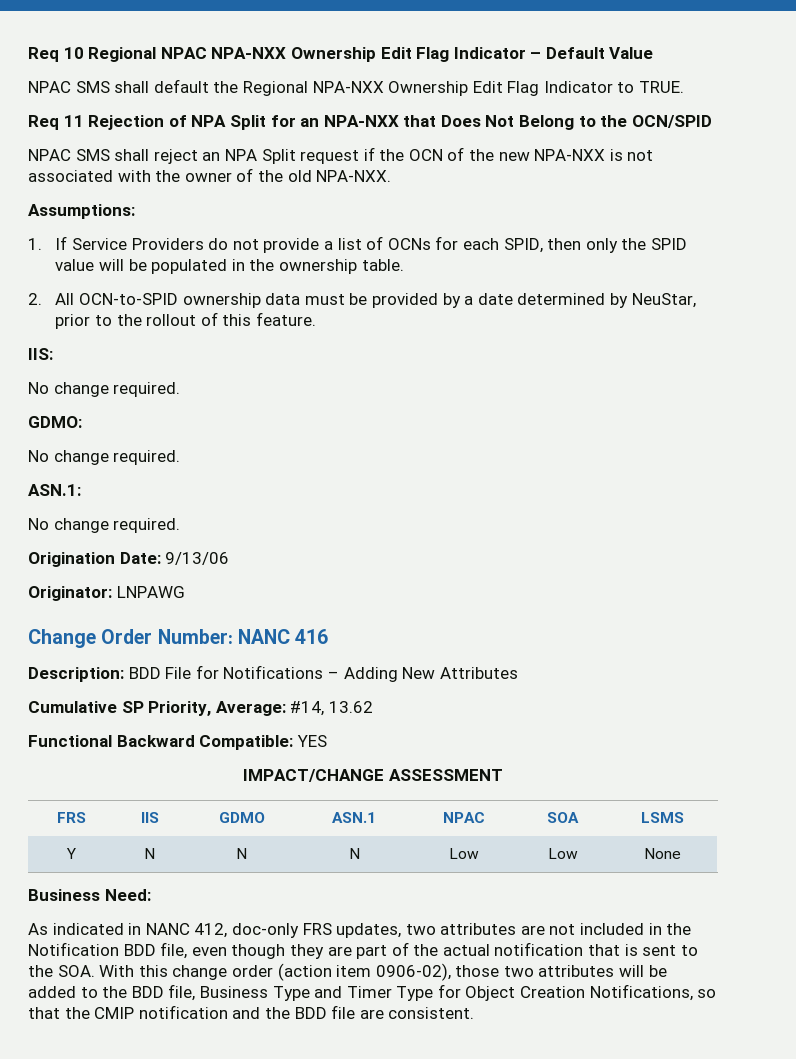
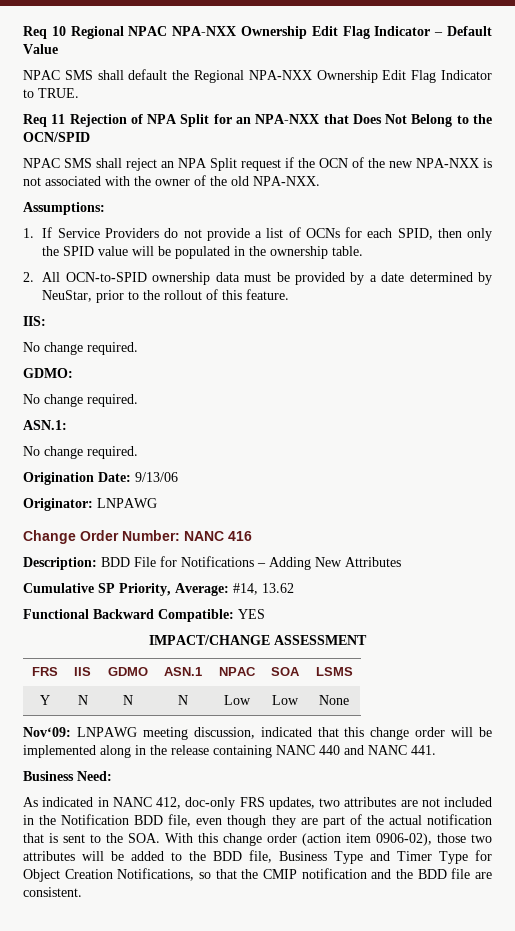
(681, 853) none -> [23,727,492,740] [23,745,436,758] // Nov‘09: LNPAWG meeting discussion, indicated that this change order will be implemented along in the release containing NANC 440 and NANC 441.

